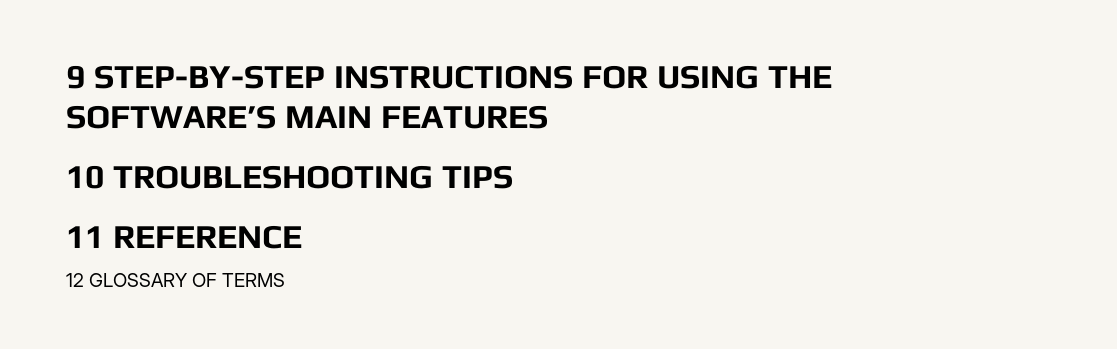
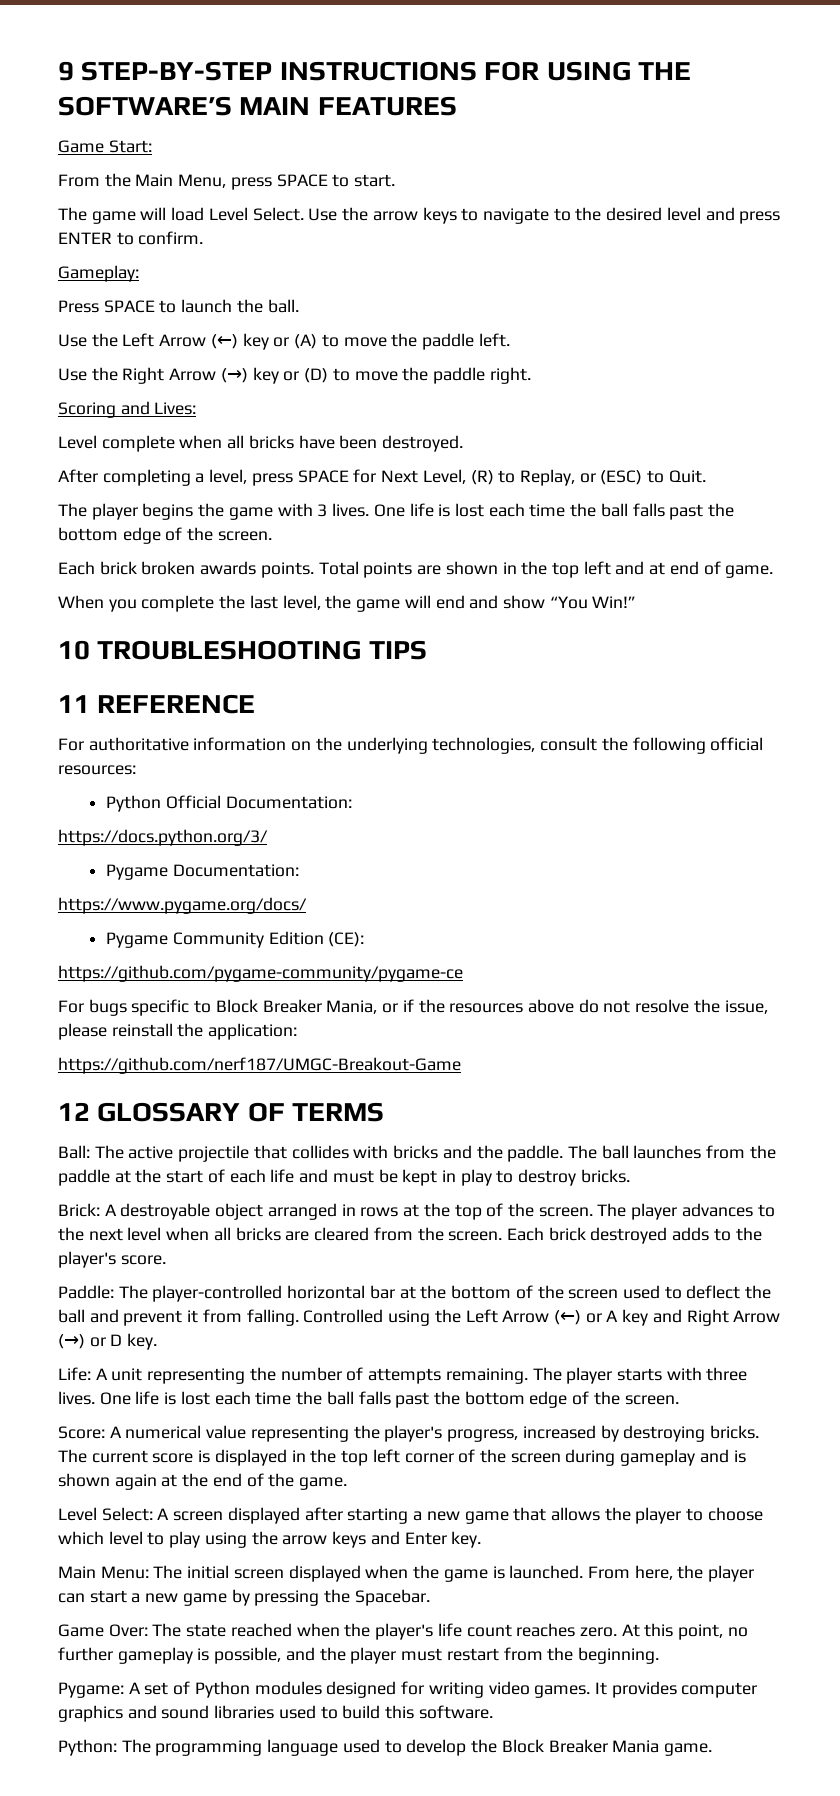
(549, 117) none -> [58,140,152,153] [58,173,396,190] [58,207,781,224] [58,231,204,245] [58,265,139,282] [58,299,299,313] [58,333,510,350] [58,367,531,384] [58,401,197,418] [58,435,464,452] [58,469,706,486] [58,503,735,520] [58,527,272,544] [58,561,774,578] [58,595,637,612] // Game Start: // From the Main Menu, press SPACE to start. // The game will load Level Select. Use the arrow keys to navigate to the desired level and press ENTER to confirm. // Gameplay: // Press SPACE to launch the ball. // Use the Left Arrow (←) key or (A) to move the paddle left. // Use the Right Arrow (→) key or (D) to move the paddle right. // Scoring and Lives: // Level complete when all bricks have been destroyed. // After completing a level, press SPACE for Next Level, (R) to Replay, or (ESC) to Quit. // The player begins the game with 3 lives. One life is lost each time the ball falls past the bottom edge of the screen. // Each brick broken awards points. Total points are shown in the top left and at end of game. // When you complete the last level, the game will end and show “You Win!”
[66,273,286,287] 12 GLOSSARY OF TERMS -> [58,737,764,754] [58,765,136,775] [106,795,352,812] [58,829,268,846] [106,864,299,880] [58,897,307,914] [106,931,365,948] [58,965,463,982] [58,999,768,1016] [58,1023,298,1040] [58,1057,461,1074] [58,1102,385,1122] [58,1145,776,1162] [58,1169,630,1186] [58,1203,775,1220] [58,1227,762,1244] [58,1251,166,1268] [58,1285,772,1302] [58,1309,781,1326] [58,1333,158,1350] [58,1367,748,1384] [58,1391,679,1408] [58,1425,759,1442] [58,1449,746,1466] [58,1473,348,1490] [58,1507,763,1524] [58,1531,482,1548] [58,1565,755,1582] [58,1589,430,1606] [58,1623,748,1640] [58,1647,659,1664] [58,1681,758,1698] [58,1705,493,1722] [58,1739,712,1756] For authoritative information on the underlying technologies, consult the following official resources: // Python Official Documentation: // https://docs.python.org/3/ // Pygame Documentation: // https://www.pygame.org/docs/ // Pygame Community Edition (CE): // https://github.com/pygame-community/pygame-ce // For bugs specific to Block Breaker Mania, or if the resources above do not resolve the issue, please reinstall the application: // https://github.com/nerf187/UMGC-Breakout-Game // 12 GLOSSARY OF TERMS // Ball: The active projectile that collides with bricks and the paddle. The ball launches from the paddle at the start of each life and must be kept in play to destroy bricks. // Brick: A destroyable object arranged in rows at the top of the screen. The player advances to the next level when all bricks are cleared from the screen. Each brick destroyed adds to the player's score. // Paddle: The player-controlled horizontal bar at the bottom of the screen used to deflect the ball and prevent it from falling. Controlled using the Left Arrow (←) or A key and Right Arrow (→) or D key. // Life: A unit representing the number of attempts remaining. The player starts with three lives. One life is lost each time the ball falls past the bottom edge of the screen. // Score: A numerical value representing the player's progress, increased by destroying bricks. The current score is displayed in the top left corner of the screen during gameplay and is shown again at the end of the game. // Level Select: A screen displayed after starting a new game that allows the player to choose which level to play using the arrow keys and Enter key. // Main Menu: The initial screen displayed when the game is launched. From here, the player can start a new game by pressing the Spacebar. // Game Over: The state reached when the player's life count reaches zero. At this point, no further gameplay is possible, and the player must restart from the beginning. // Pygame: A set of Python modules designed for writing video games. It provides computer graphics and sound libraries used to build this software. // Python: The programming language used to develop the Block Breaker Mania game.

